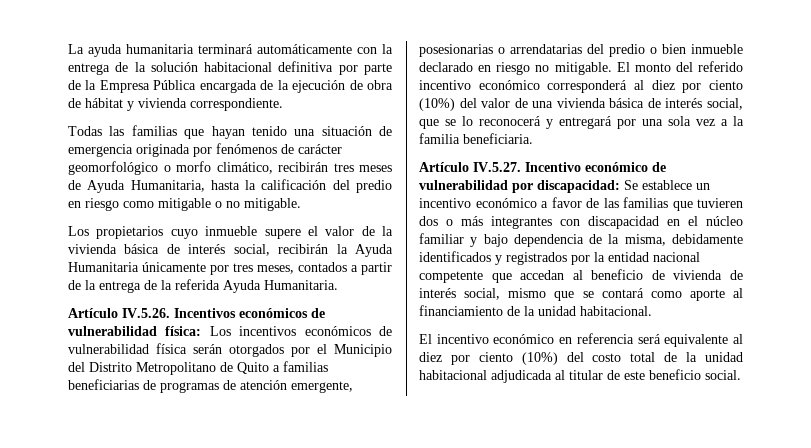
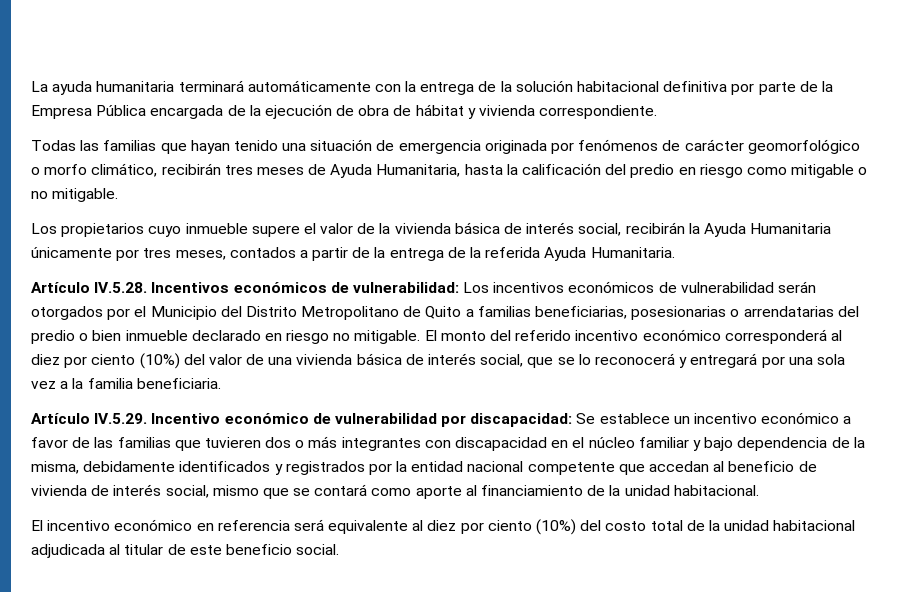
[122,308,170,318] IV.5.26. -> [94,282,148,293] IV.5.28.
[68,326,202,336] vulnerabilidad física: -> [352,282,459,293] vulnerabilidad:
[156,343,187,354] física -> (774, 287) none
[68,379,353,393] beneficiarias de programas de atención emergente, -> [535,306,628,319] beneficiarias,
[473,162,521,172] IV.5.27. -> [94,413,148,424] IV.5.29.

